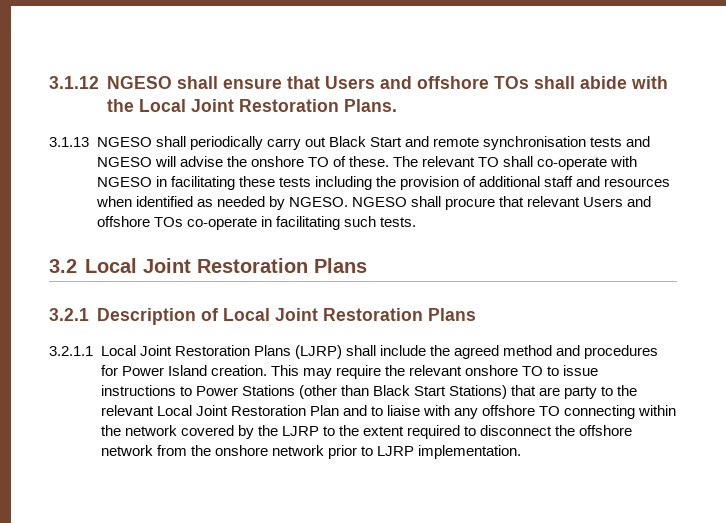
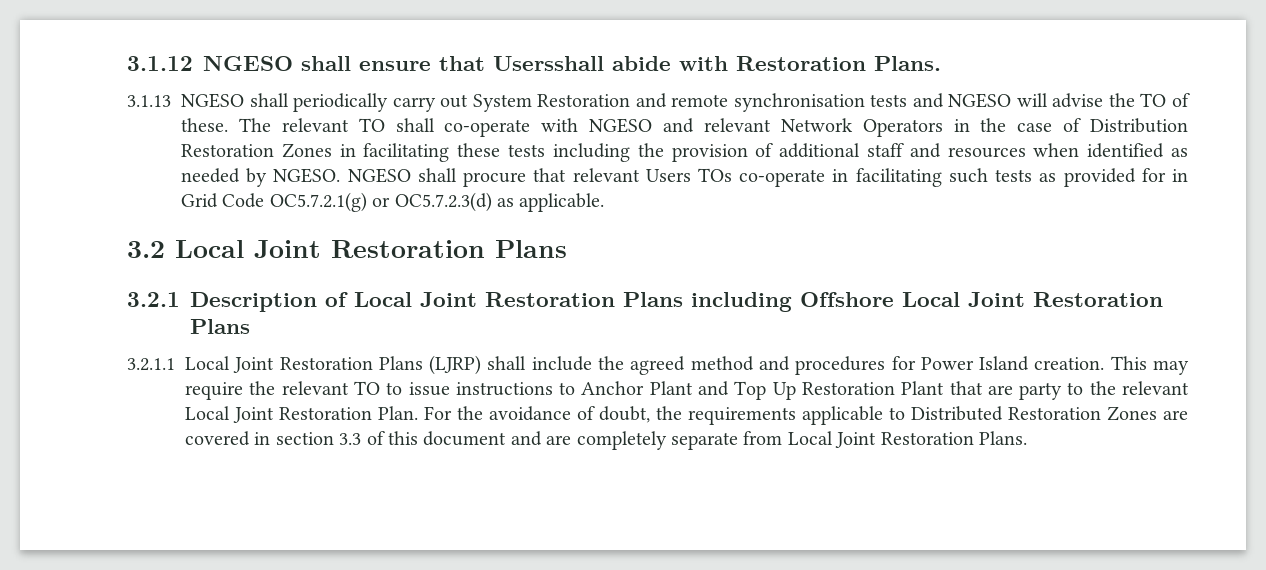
[324,76,668,89] [106,99,234,112] Users and offshore TOs shall abide with the Local Joint -> [493,56,728,71] Usersshall abide with
[328,136,402,147] Black Start -> [472,94,631,112] System Restoration
[250,156,304,167] onshore -> (1135, 100) none
(152, 182) none -> [663,118,1188,137] [181,143,332,158] and relevant Network Operators in the case of Distribution Restoration Zones
[627,196,652,207] [96,216,150,227] and offshore -> (691, 175) none
[379,217,416,227] tests. -> [995,168,1188,187] [181,192,605,212] tests as provided for in Grid Code OC5.7.2.1(g) or OC5.7.2.3(d) as applicable.
(476, 314) none -> [691,292,1163,312] [190,319,250,334] including Offshore Local Joint Restoration Plans
[464,365,518,376] onshore -> (349, 388) none
[195,385,507,399] Power Stations (other than Black Start Stations) -> [581,381,945,400] Anchor Plant and Top Up Restoration Plant
[309,405,677,419] [100,425,633,439] [100,445,521,459] Plan and to liaise with any offshore TO connecting within the network covered by the LJRP to the extent required to disconnect the offshore network from the onshore network prior to LJRP implementation. -> [378,406,1188,425] [185,431,1027,450] Plan. For the avoidance of doubt, the requirements applicable to Distributed Restoration Zones are covered in section 3.3 of this document and are completely separate from Local Joint Restoration Plans.

